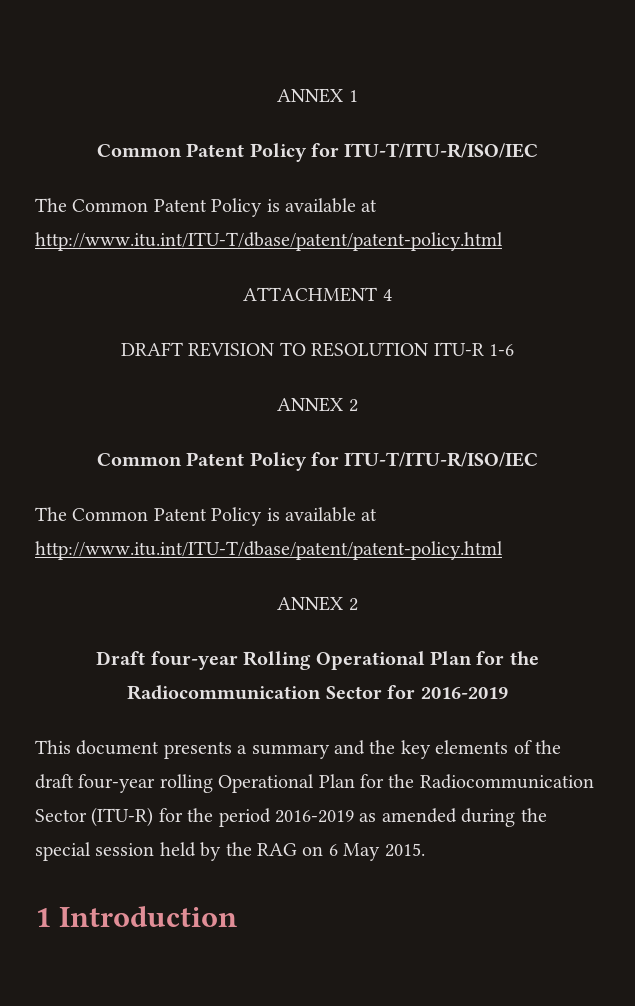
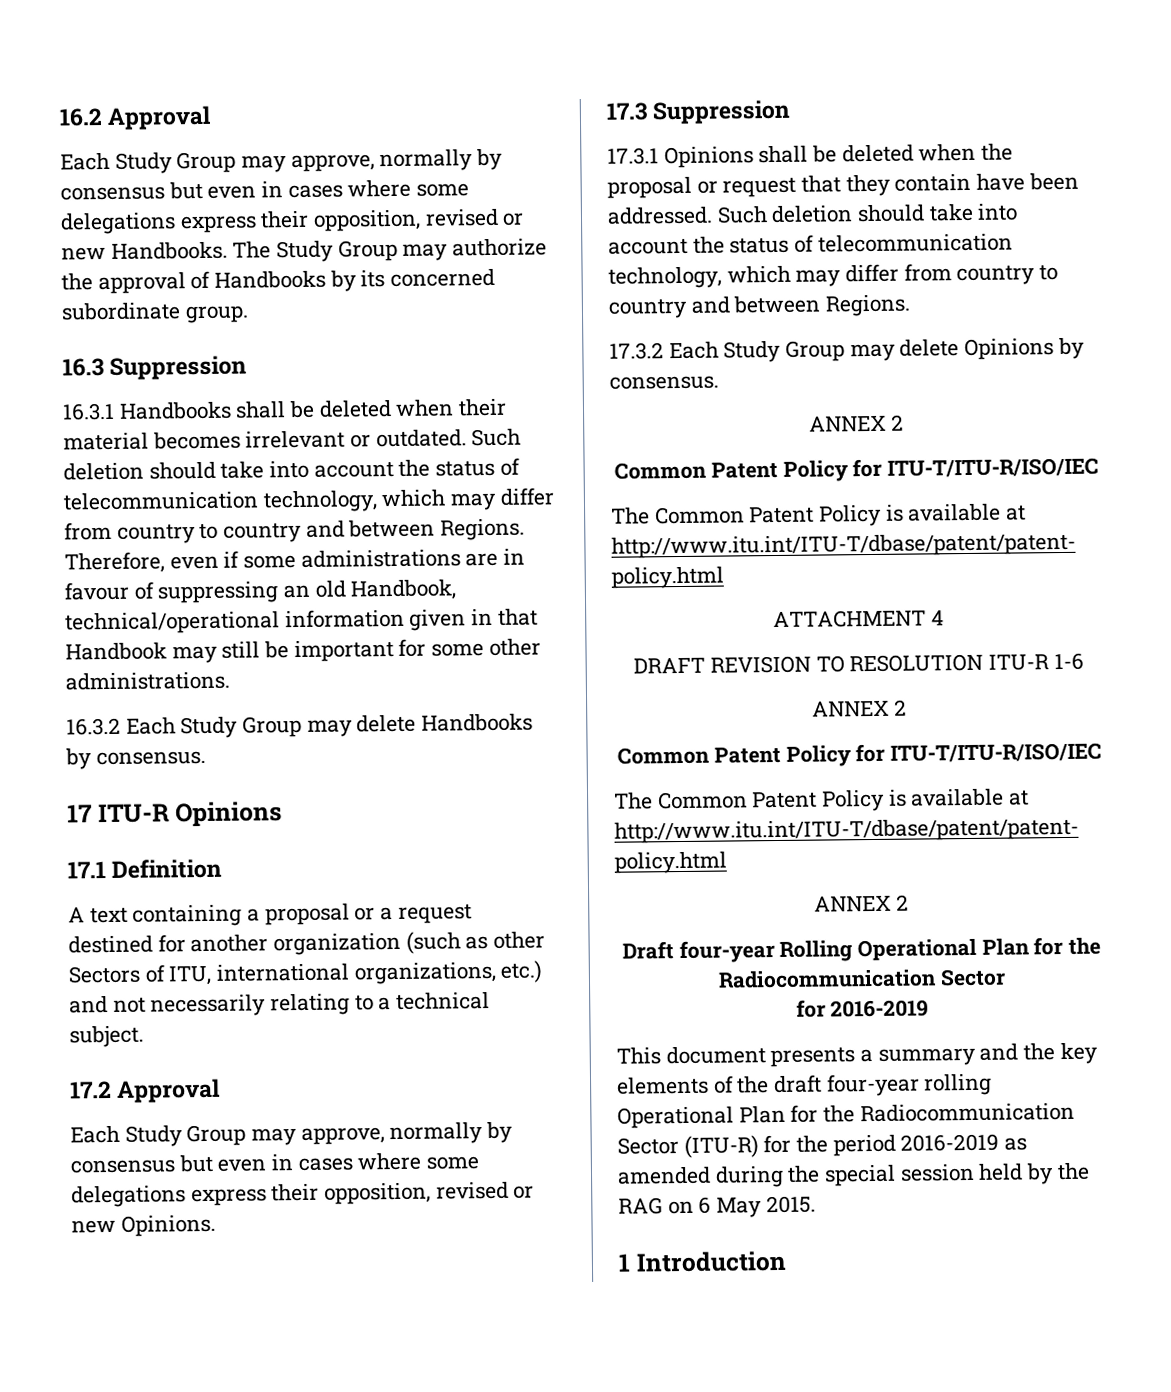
[277,88,358,103] ANNEX 1 -> [59,105,212,130] [60,148,504,174] [60,179,470,201] [60,208,525,235] [61,238,548,263] [61,268,496,295] [61,302,249,324] [62,355,248,380] [62,398,508,421] [63,428,522,451] [63,457,520,481] [63,487,555,513] [64,518,526,544] [64,548,526,574] [64,579,457,604] [65,608,538,635] [65,638,541,664] [65,671,230,691] [66,713,534,739] [65,748,206,770] [67,801,283,827] [67,858,223,879] [68,903,472,927] [68,931,546,956] [68,960,543,986] [69,992,491,1017] [69,1025,144,1048] [70,1078,221,1103] [70,1121,514,1147] [70,1152,480,1174] [71,1181,535,1208] [71,1214,216,1237] [606,99,792,125] [607,143,1014,169] [607,172,1079,199] [607,203,1019,225] [608,233,1013,255] [608,263,1059,289] [608,294,912,319] [609,337,1085,363] [609,375,719,390] [808,414,905,432] 16.2 Approval // Each Study Group may approve, normally by consensus but even in cases where some delegations express their opposition, revised or new Handbooks. The Study Group may authorize the approval of Handbooks by its concerned subordinate group. // 16.3 Suppression // 16.3.1 Handbooks shall be deleted when their material becomes irrelevant or outdated. Such deletion should take into account the status of telecommunication technology, which may differ from country to country and between Regions. Therefore, even if some administrations are in favour of suppressing an old Handbook, technical/operational information given in that Handbook may still be important for some other administrations. // 16.3.2 Each Study Group may delete Handbooks by consensus. // 17 ITU-R Opinions // 17.1 Definition // A text containing a proposal or a request destined for another organization (such as other Sectors of ITU, international organizations, etc.) and not necessarily relating to a technical subject. // 17.2 Approval // Each Study Group may approve, normally by consensus but even in cases where some delegations express their opposition, revised or new Opinions. // 17.3 Suppression // 17.3.1 Opinions shall be deleted when the proposal or request that they contain have been addressed. Such deletion should take into account the status of telecommunication technology, which may differ from country to country and between Regions. // 17.3.2 Each Study Group may delete Opinions by consensus. // ANNEX 2
(382, 692) none -> (1006, 977) //

